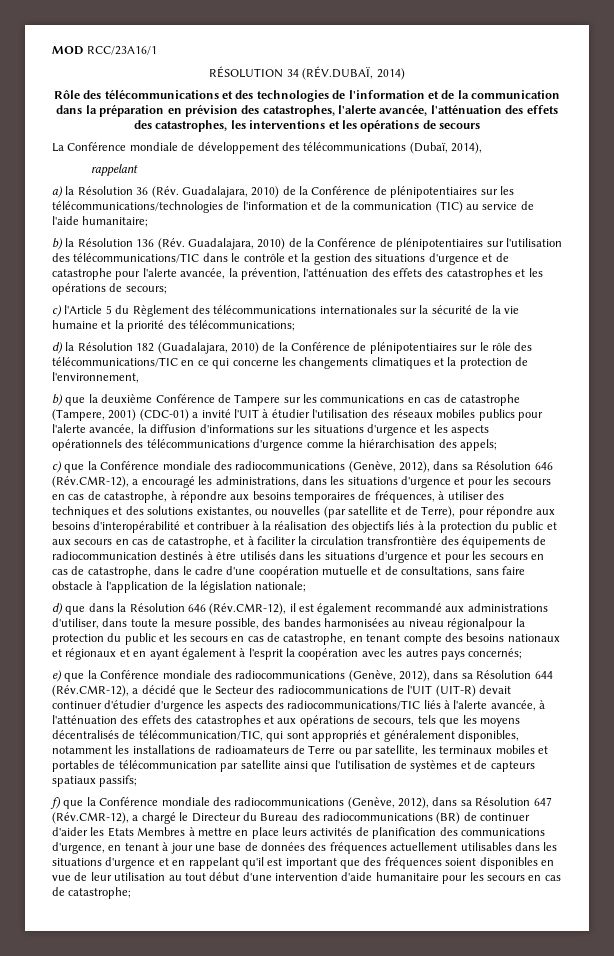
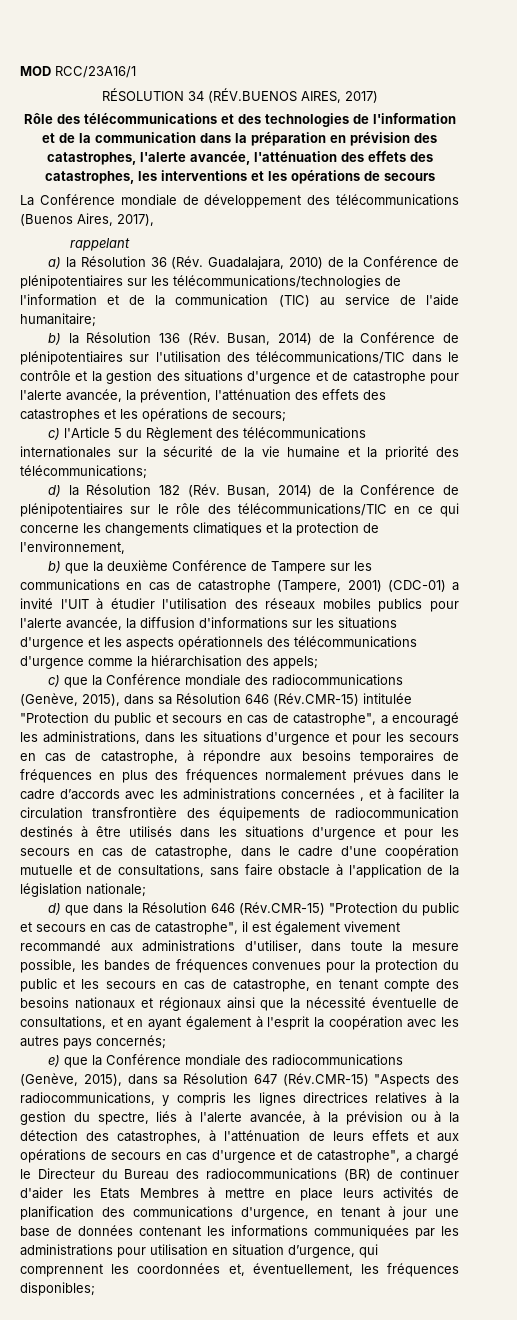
[302,66,405,80] (RÉV.DUBAÏ, 2014) -> [207,88,378,103] (RÉV.BUENOS AIRES, 2017)
[409,142,482,154] (Dubaï, 2014), -> [20,213,154,226] (Buenos Aires, 2017),
[187,238,286,250] Guadalajara, 2010) -> [227,333,312,345] Busan, 2014)
[157,342,259,354] (Guadalajara, 2010) -> [187,484,312,497] (Rév. Busan, 2014)
[399,461,430,473] 2012), -> [82,694,120,706] 2015),
[52,476,129,488] (Rév.CMR-12), -> [273,693,412,706] [20,712,376,726] (Rév.CMR-15) intitulée "Protection du public et secours en cas de catastrophe",
[374,491,504,503] [52,506,556,518] [52,521,557,533] [52,536,231,548] fréquences, à utiliser des techniques et des solutions existantes, ou nouvelles (par satellite et de Terre), pour répondre aux besoins d'interopérabilité et contribuer à la réalisation des objectifs liés à la protection du public et aux secours en cas de catastrophe, -> [20,769,459,783] [20,788,365,801] fréquences en plus des fréquences normalement prévues dans le cadre d’accords avec les administrations concernées ,
[209,603,287,615] (Rév.CMR-12), -> [238,902,460,916] [20,922,238,935] (Rév.CMR-15) "Protection du public et secours en cas de catastrophe",
(372, 609) none -> [344,921,400,932] vivement
[262,618,514,630] des bandes harmonisées au niveau régionalpour -> [80,959,356,973] les bandes de fréquences convenues pour
(117, 654) none -> [226,997,460,1011] [20,1016,106,1029] ainsi que la nécessité éventuelle de consultations,
[399,670,553,682] [52,685,512,697] [52,700,421,712] 2012), dans sa Résolution 644 (Rév.CMR-12), a décidé que le Secteur des radiocommunications de l'UIT (UIT-R) devait continuer d'étudier d'urgence les aspects des radiocommunications/TIC -> [83,1073,459,1087] [20,1092,459,1106] [20,1111,149,1125] 2015), dans sa Résolution 647 (Rév.CMR-15) "Aspects des radiocommunications, y compris les lignes directrices relatives à la gestion du spectre,
[52,715,520,727] [52,730,519,742] [52,745,548,757] [52,760,535,772] [52,775,138,787] [50,797,552,809] [52,812,129,824] l'atténuation des effets des catastrophes et aux opérations de secours, tels que les moyens décentralisés de télécommunication/TIC, qui sont appropriés et généralement disponibles, notamment les installations de radioamateurs de Terre ou par satellite, les terminaux mobiles et portables de télécommunication par satellite ainsi que l'utilisation de systèmes et de capteurs spatiaux passifs; // f) que la Conférence mondiale des radiocommunications (Genève, 2012), dans sa Résolution 647 (Rév.CMR-12), -> [328,1111,459,1125] [20,1130,459,1144] [20,1149,400,1163] la prévision ou à la détection des catastrophes, à l'atténuation de leurs effets et aux opérations de secours en cas d'urgence et de catastrophe",
[308,842,558,854] [52,857,554,869] [52,872,561,884] [52,887,132,899] des fréquences actuellement utilisables dans les situations d'urgence et en rappelant qu'il est important que des fréquences soient disponibles en vue de leur utilisation au tout début d'une intervention d'aide humanitaire pour les secours en cas de catastrophe; -> [139,1225,459,1239] [20,1244,378,1258] [20,1263,459,1277] [20,1282,95,1296] contenant les informations communiquées par les administrations pour utilisation en situation d’urgence, qui comprennent les coordonnées et, éventuellement, les fréquences disponibles;

